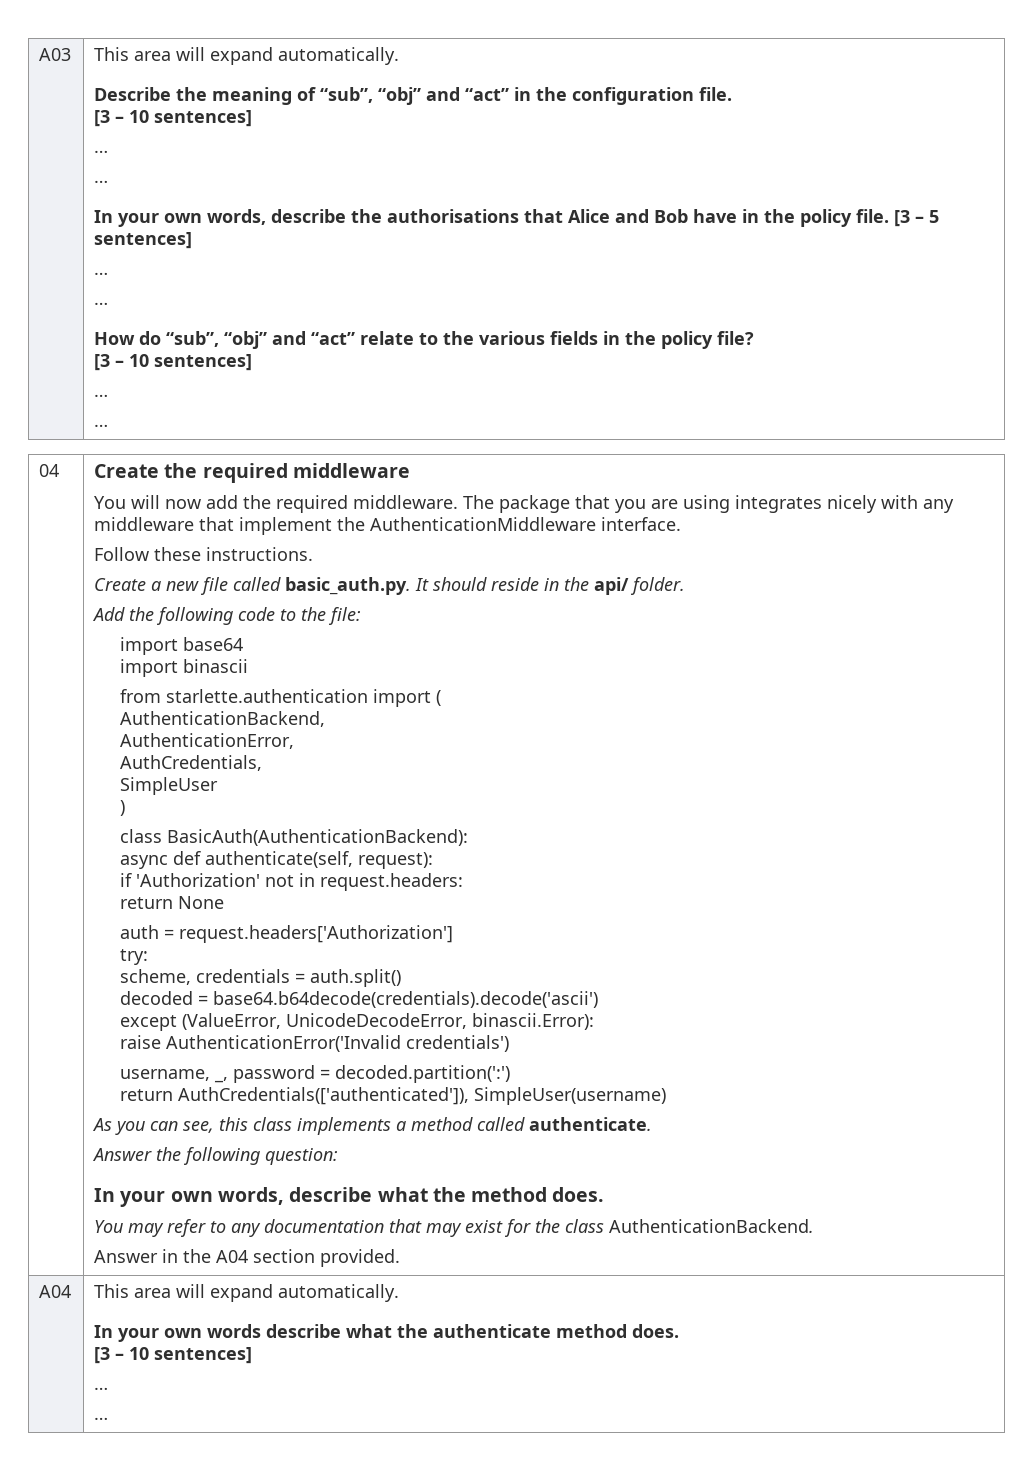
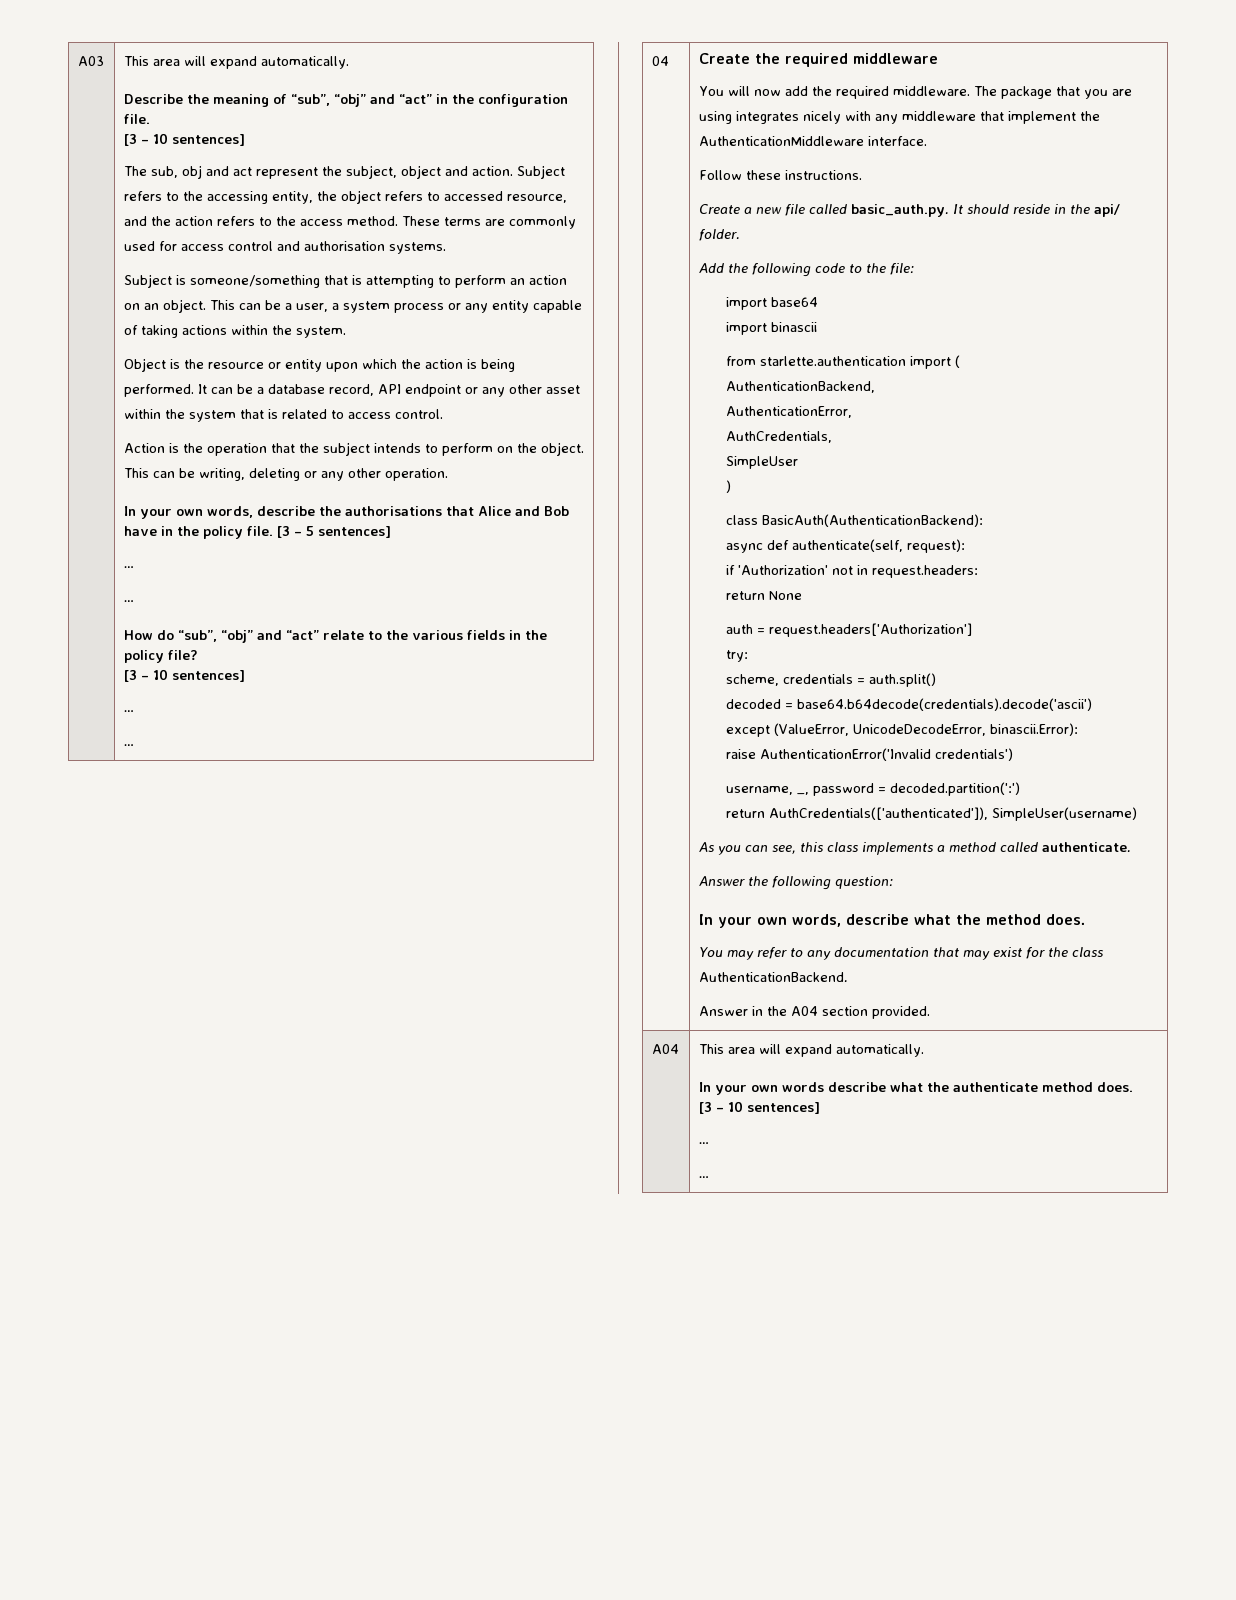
[94,150,109,153] [94,180,109,183] … // … -> [123,165,565,179] [123,190,567,204] [123,216,576,229] [123,241,446,254] [123,274,567,288] [123,299,582,313] [123,325,346,338] [123,358,515,372] [123,384,580,397] [123,409,443,422] [123,442,584,456] [123,468,448,481] The sub, obj and act represent the subject, object and action. Subject refers to the accessing entity, the object refers to accessed resource, and the action refers to the access method. These terms are commonly used for access control and authorisation systems. // Subject is someone/something that is attempting to perform an action on an object. This can be a user, a system process or any entity capable of taking actions within the system. // Object is the resource or entity upon which the action is being performed. It can be a database record, API endpoint or any other asset within the system that is related to access control. // Action is the operation that the subject intends to perform on the object. This can be writing, deleting or any other operation.

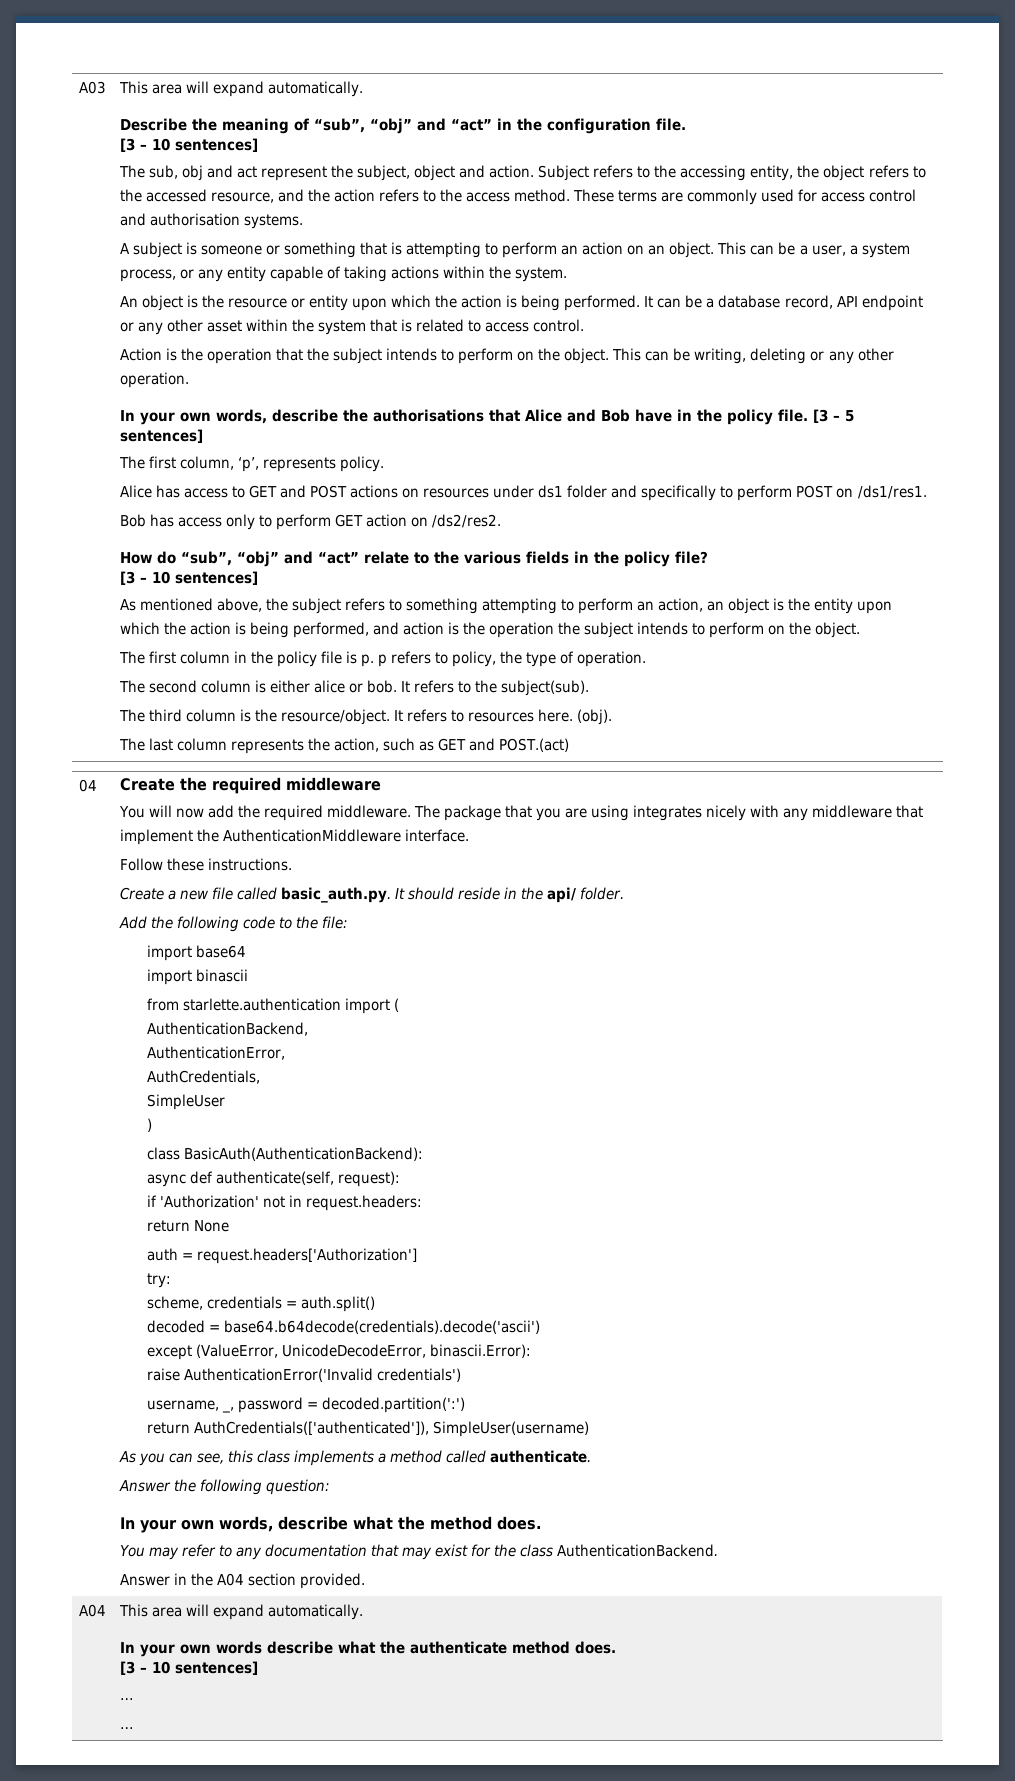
(440, 196) none -> [119,189,142,202] the
[123,274,320,288] Subject is someone/something -> [119,242,356,258] A subject is someone or something
[393,303,444,313] process -> [119,269,176,282] process,
[123,358,166,372] Object -> [119,295,183,311] An object
[123,566,134,568] [123,600,134,602] … // … -> [118,456,384,472] [119,485,927,501] [119,514,502,530] The first column, ‘p’, represents policy. // Alice has access to GET and POST actions on resources under ds1 folder and specifically to perform POST on /ds1/res1. // Bob has access only to perform GET action on /ds2/res2.
[123,710,134,712] [123,744,134,746] … // … -> [119,598,893,614] [119,622,861,638] [118,651,647,667] [118,680,590,696] [118,709,613,725] [118,738,570,754] As mentioned above, the subject refers to something attempting to perform an action, an object is the entity upon which the action is being performed, and action is the operation the subject intends to perform on the object. // The first column in the policy file is p. p refers to policy, the type of operation. // The second column is either alice or bob. It refers to the subject(sub). // The third column is the resource/object. It refers to resources here. (obj). // The last column represents the action, such as GET and POST.(act)

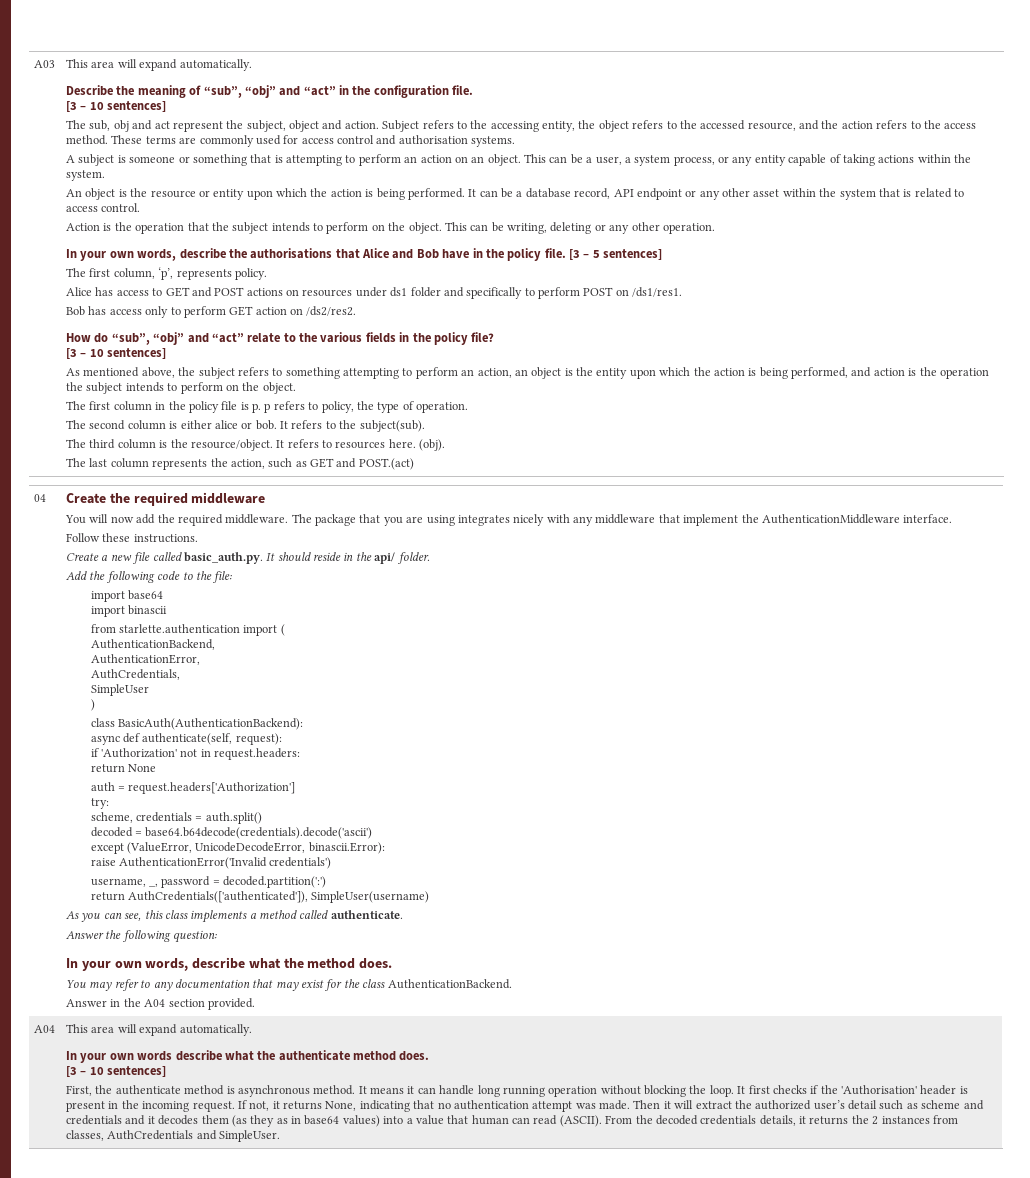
[119,1698,134,1700] [119,1727,134,1729] … // … -> [66,1085,968,1097] [66,1100,984,1112] [66,1115,958,1127] [66,1130,281,1142] First, the authenticate method is asynchronous method. It means it can handle long running operation without blocking the loop. It first checks if the 'Authorisation' header is present in the incoming request. If not, it returns None, indicating that no authentication attempt was made. Then it will extract the authorized user’s detail such as scheme and credentials and it decodes them (as they as in base64 values) into a value that human can read (ASCII). From the decoded credentials details, it returns the 2 instances from classes, AuthCredentials and SimpleUser.

